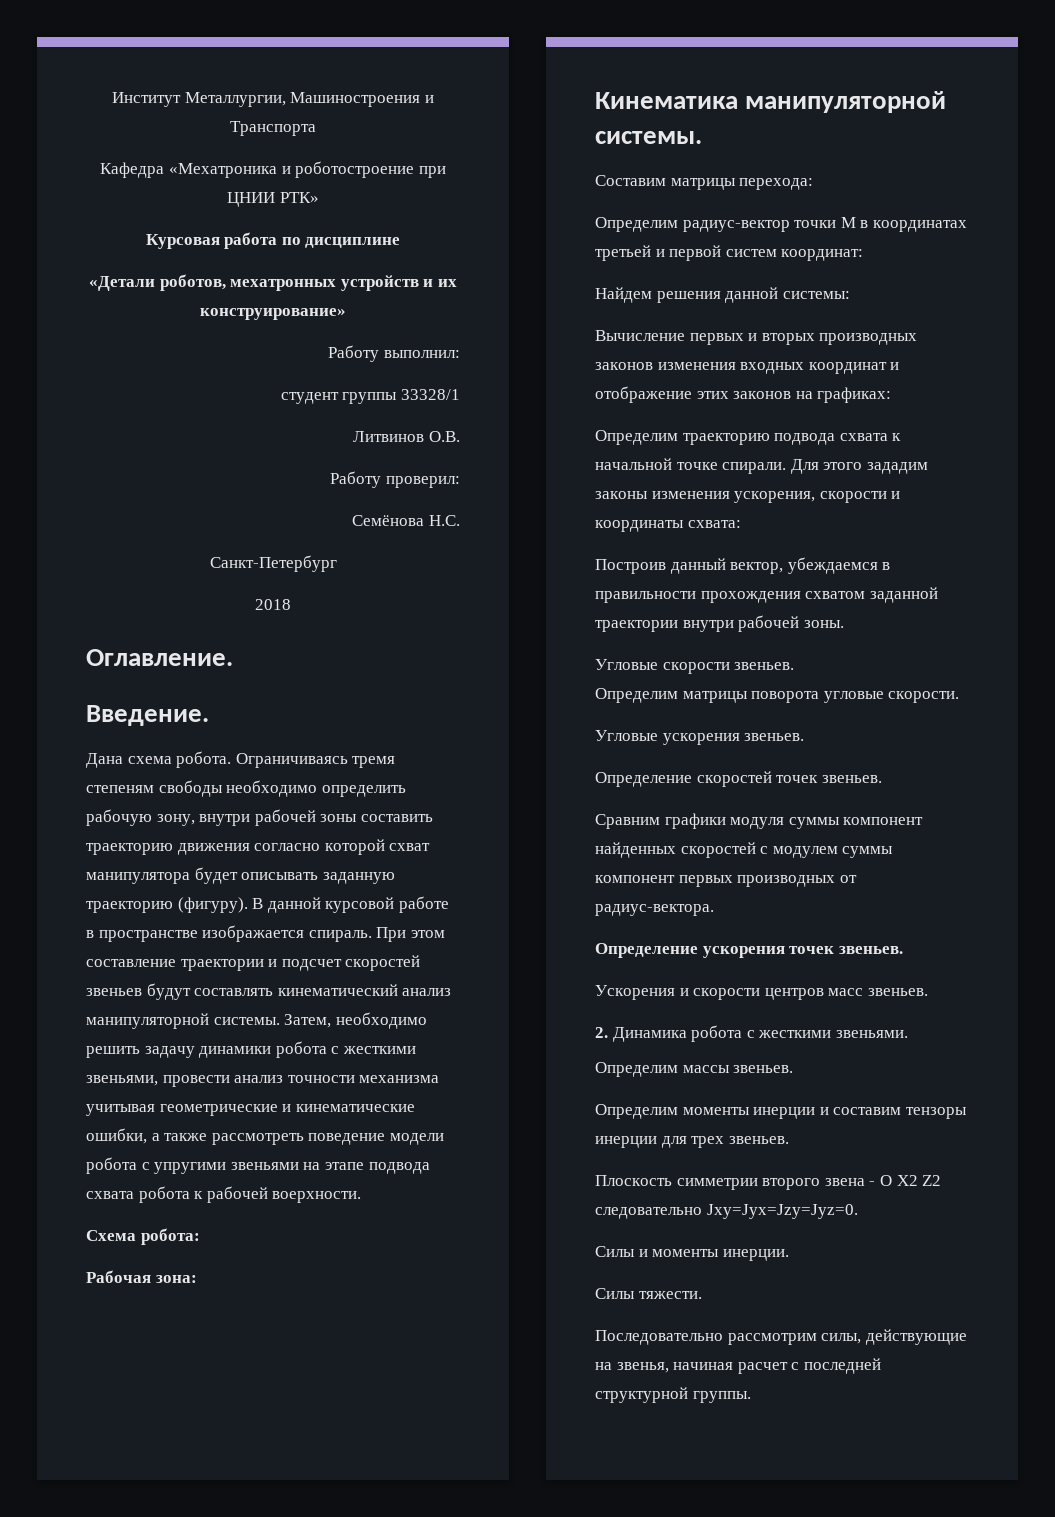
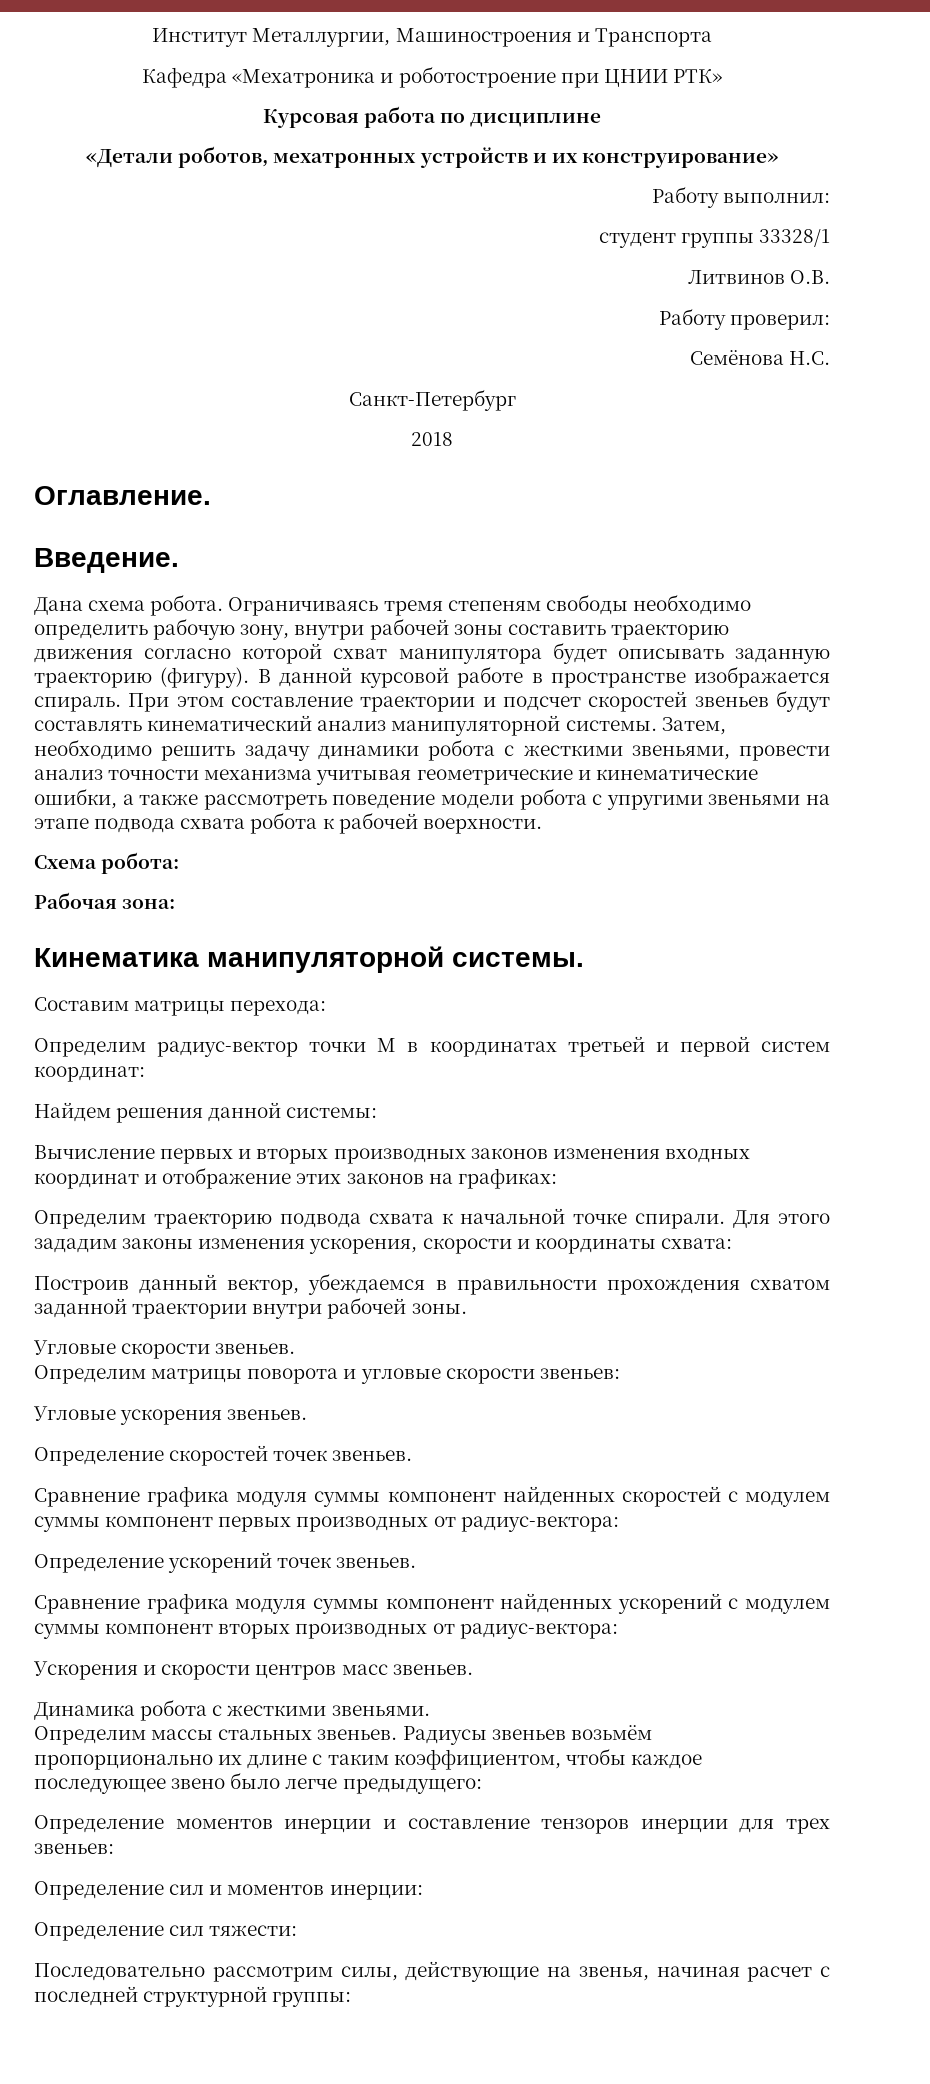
[823,691,960,703] угловые скорости. -> [343,1368,620,1384] и угловые скорости звеньев:
[595,813,726,829] Сравним графики -> [34,1486,230,1507] Сравнение графика
[595,904,714,916] [595,943,903,958] радиус-вектора. // Определение ускорения точек звеньев. -> [460,1516,619,1532] [34,1552,417,1573] [34,1593,830,1614] [34,1623,618,1639] радиус-вектора: // Определение ускорений точек звеньев. // Сравнение графика модуля суммы компонент найденных ускорений с модулем суммы компонент вторых производных от радиус-вектора:
[595,1027,608,1038] 2. -> (473, 1669) none
[733,1065,794,1073] [595,1104,967,1119] [595,1136,789,1148] [595,1175,942,1190] [595,1204,858,1219] [595,1246,789,1261] [595,1288,702,1299] звеньев. // Определим моменты инерции и составим тензоры инерции для трех звеньев. // Плоскость симметрии второго звена - О X2 Z2 следовательно Jxy=Jyx=Jzy=Jyz=0. // Силы и моменты инерции. // Силы тяжести. -> [218,1725,652,1745] [34,1748,702,1770] [34,1772,482,1794] [34,1815,830,1834] [34,1843,114,1854] [34,1881,423,1900] [34,1922,298,1941] стальных звеньев. Радиусы звеньев возьмём пропорционально их длине с таким коэффициентом, чтобы каждое последующее звено было легче предыдущего: // Определение моментов инерции и составление тензоров инерции для трех звеньев: // Определение сил и моментов инерции: // Определение сил тяжести:
[692,1391,751,1403] группы. -> [272,1992,352,2007] группы:

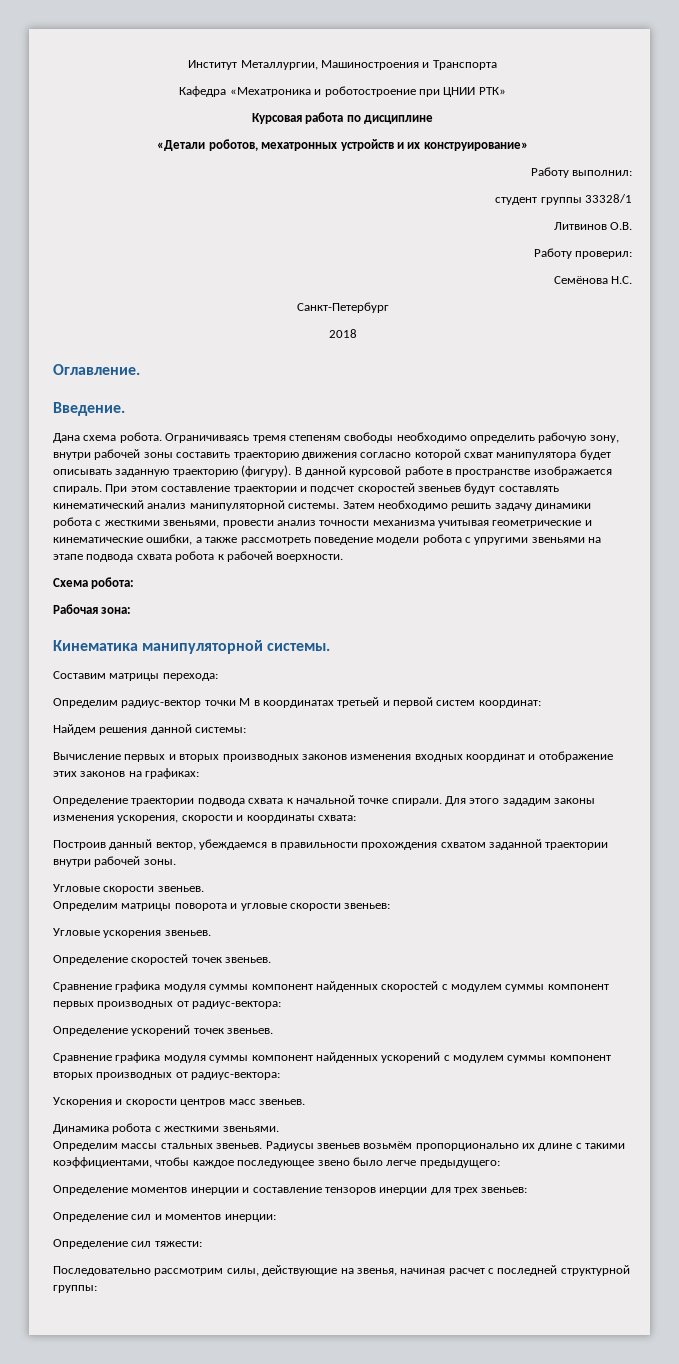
[661,717,726,735] Затем, -> [342,501,375,509] Затем
[34,1210,272,1229] Определим траекторию -> [53,796,195,806] Определение траектории
[327,1749,561,1770] таким коэффициентом, -> [585,1143,626,1149] [53,1157,152,1168] такими коэффициентами,

